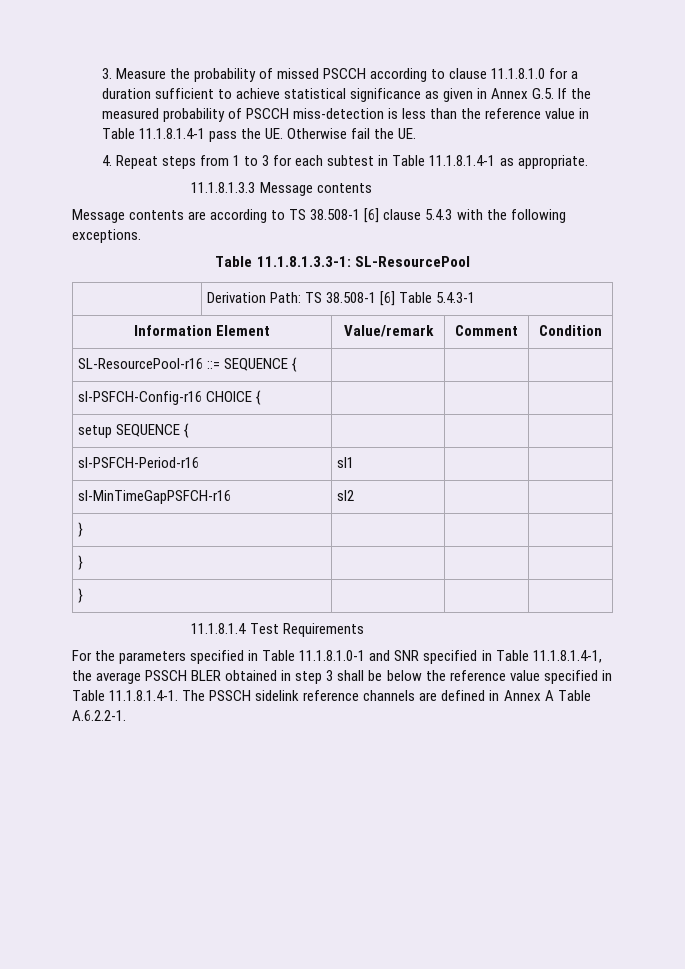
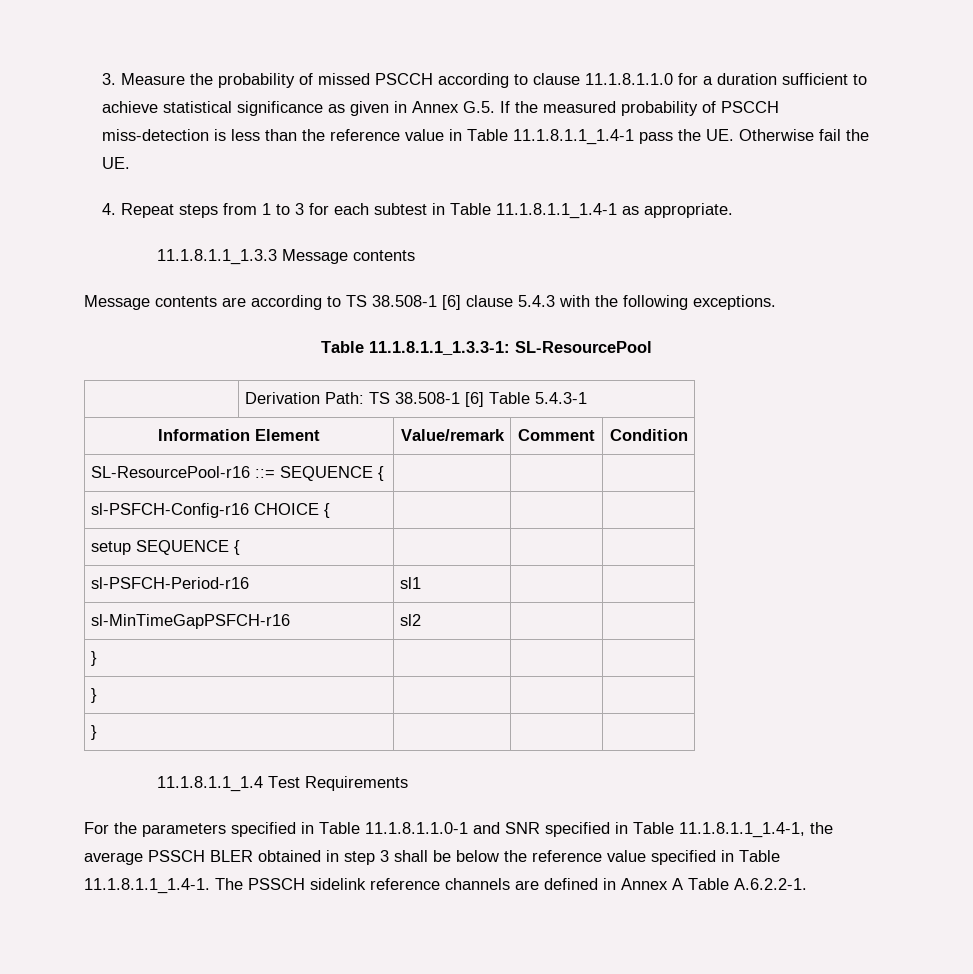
[491,68,546,79] 11.1.8.1.0 -> [585,73,674,85] 11.1.8.1.1.0
[138,128,205,139] 11.1.8.1.4-1 -> [513,129,635,145] 11.1.8.1.1_1.4-1
[429,155,496,166] 11.1.8.1.4-1 -> [496,203,618,219] 11.1.8.1.1_1.4-1
[191,182,256,193] 11.1.8.1.3.3 -> [157,249,278,265] 11.1.8.1.1_1.3.3
[256,256,351,267] 11.1.8.1.3.3-1: -> [369,341,510,355] 11.1.8.1.1_1.3.3-1:
[191,623,247,634] 11.1.8.1.4 -> [157,776,264,792] 11.1.8.1.1_1.4
[299,650,366,661] 11.1.8.1.0-1 -> [365,822,468,834] 11.1.8.1.1.0-1
[532,650,602,663] 11.1.8.1.4-1, -> [679,822,805,838] 11.1.8.1.1_1.4-1,
[109,690,179,701] 11.1.8.1.4-1. -> [84,878,210,894] 11.1.8.1.1_1.4-1.

